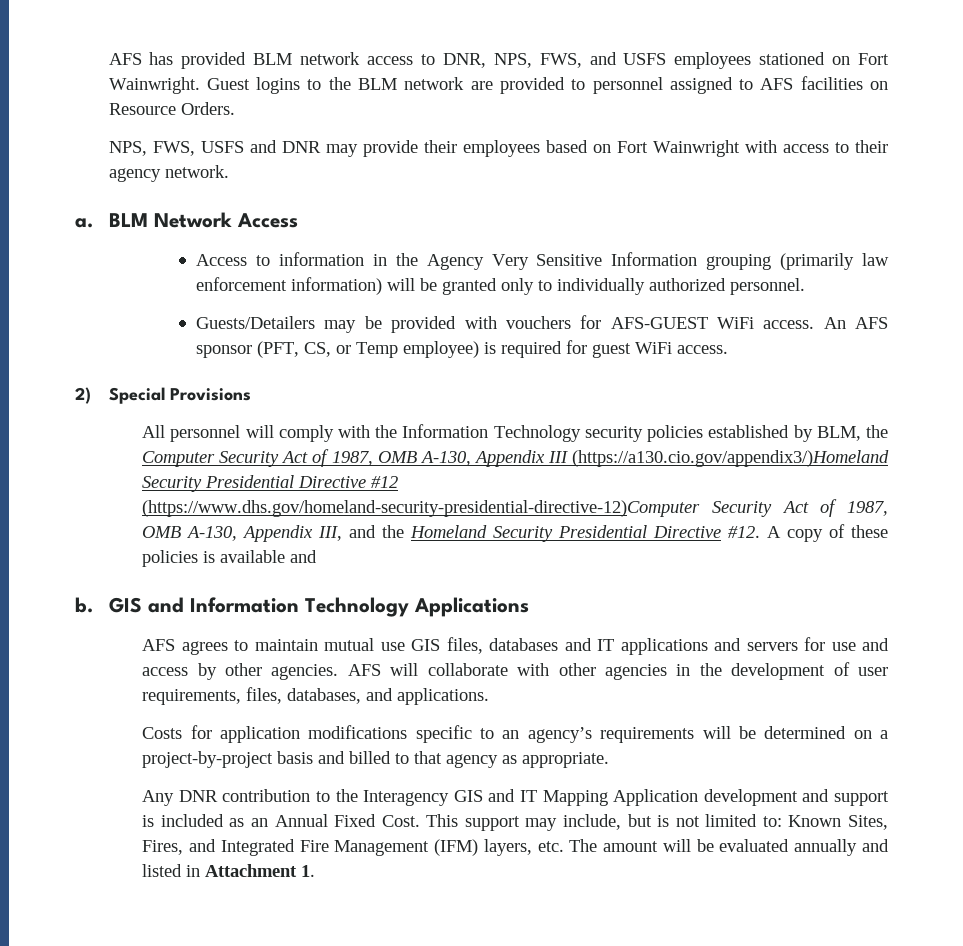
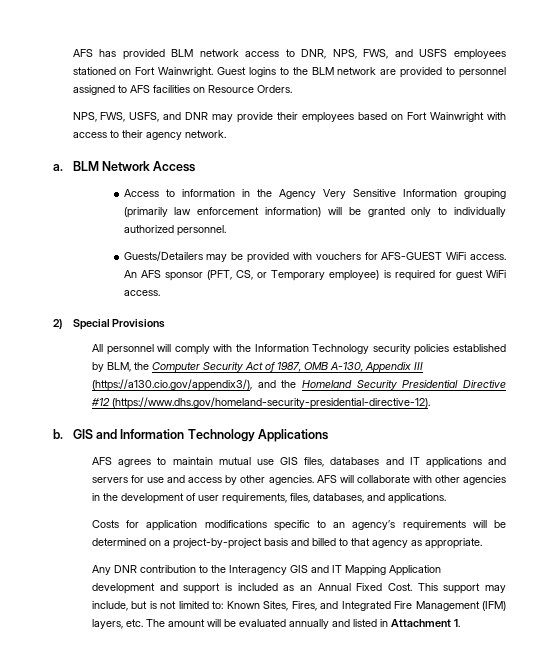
[200,141,244,153] USFS -> [129,112,160,122] USFS,
[356,342,399,358] Temp -> [271,270,326,281] Temporary
[572,450,889,467] [142,475,399,492] [142,499,888,517] [142,525,343,542] (https://a130.cio.gov/appendix3/)Homeland Security Presidential Directive #12 (https://www.dhs.gov/homeland-security-presidential-directive-12)Computer Security Act of 1987, OMB A-130, Appendix III, -> [92,379,253,391] (https://a130.cio.gov/appendix3/),
[728,524,888,542] [142,550,318,567] #12. A copy of these policies is available and -> [91,397,431,409] #12 (https://www.dhs.gov/homeland-security-presidential-directive-12).

